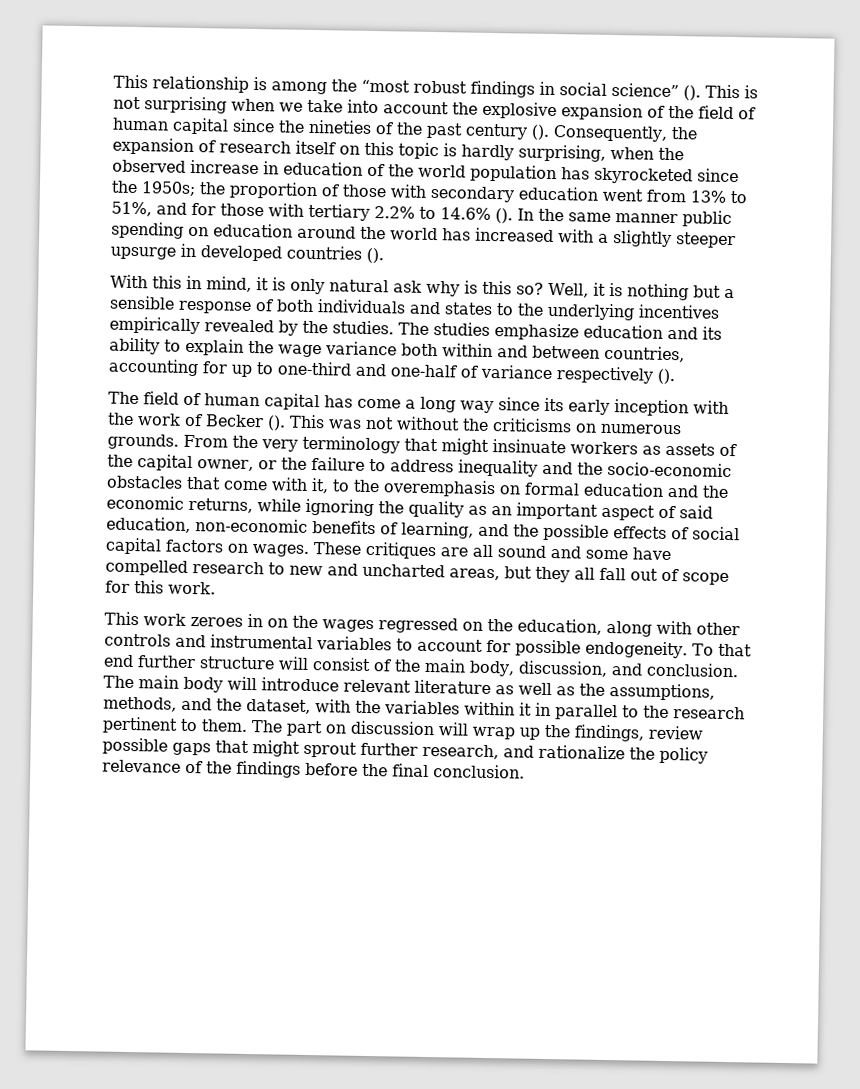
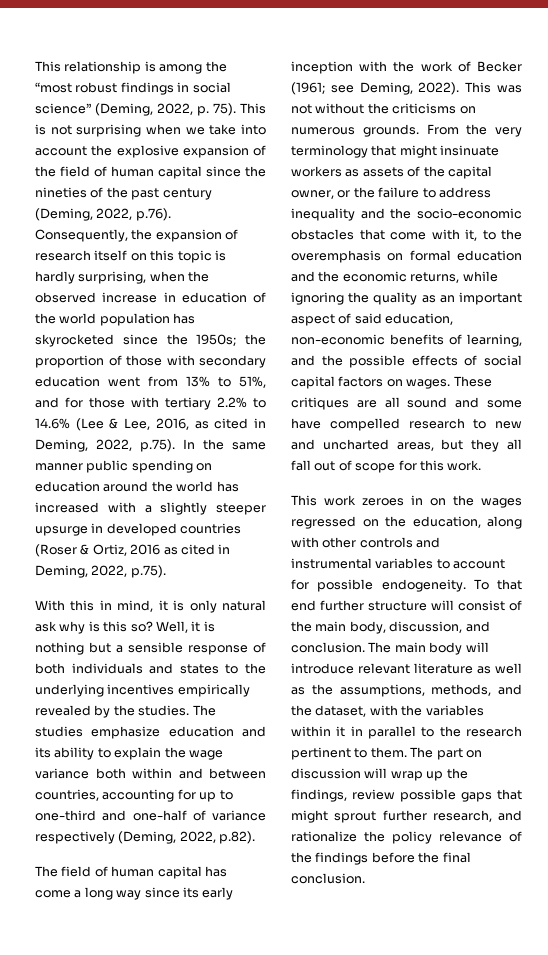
[683,85,701,101] (). -> [95,103,236,116] (Deming, 2022, p. 75).
[531,124,550,140] (). -> [35,208,171,221] (Deming, 2022, p.76).
[495,208,513,224] (). -> [75,418,266,431] [35,439,175,452] (Lee & Lee, 2016, as cited in Deming, 2022, p.75).
[366,247,384,264] (). -> [35,544,231,557] [35,565,166,578] (Roser & Ortiz, 2016 as cited in Deming, 2022, p.75).
[657,368,675,385] (). -> [118,831,256,844] (Deming, 2022, p.82).
[267,415,286,431] (). -> [291,82,460,95] (1961; see Deming, 2022).

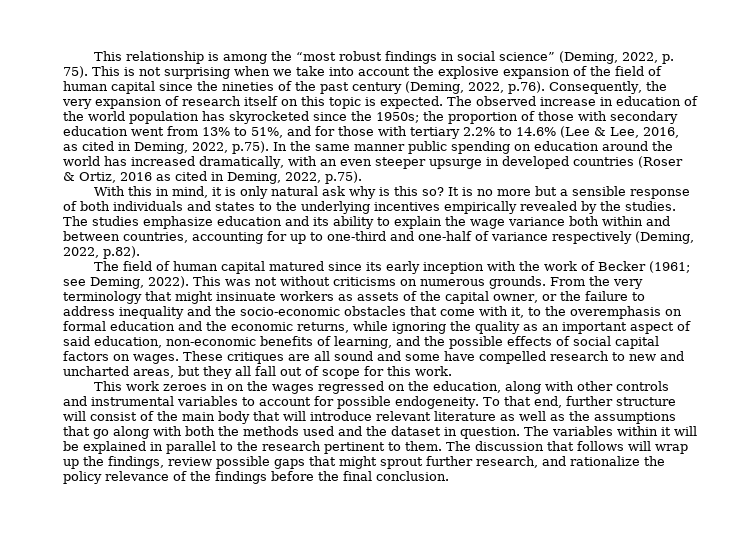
(153, 234) none -> [62,99,92,109] very
[35,271,210,284] hardly surprising, when the -> [380,96,472,109] expected. The
[107,502,208,515] with a slightly -> [199,156,372,169] dramatically, with an even
[155,621,215,633] [35,642,84,655] Well, it is nothing -> [448,187,532,196] It is no more
[204,866,227,877] [35,887,142,900] has come a long way -> [269,261,325,271] matured
[367,103,389,114] the -> (330, 281) none
[291,600,316,611] end -> [533,396,562,408] end,
[349,621,490,634] [291,642,463,655] body, discussion, and conclusion. The main body -> [218,411,280,424] body that
[339,684,522,697] [291,705,484,717] [291,726,346,737] assumptions, methods, and the dataset, with the variables within it -> [594,412,676,424] [63,426,697,439] [63,441,146,454] assumptions that go along with both the methods used and the dataset in question. The variables within it will be explained
[436,748,482,760] [291,768,361,779] part on discussion -> [475,441,624,451] discussion that follows

